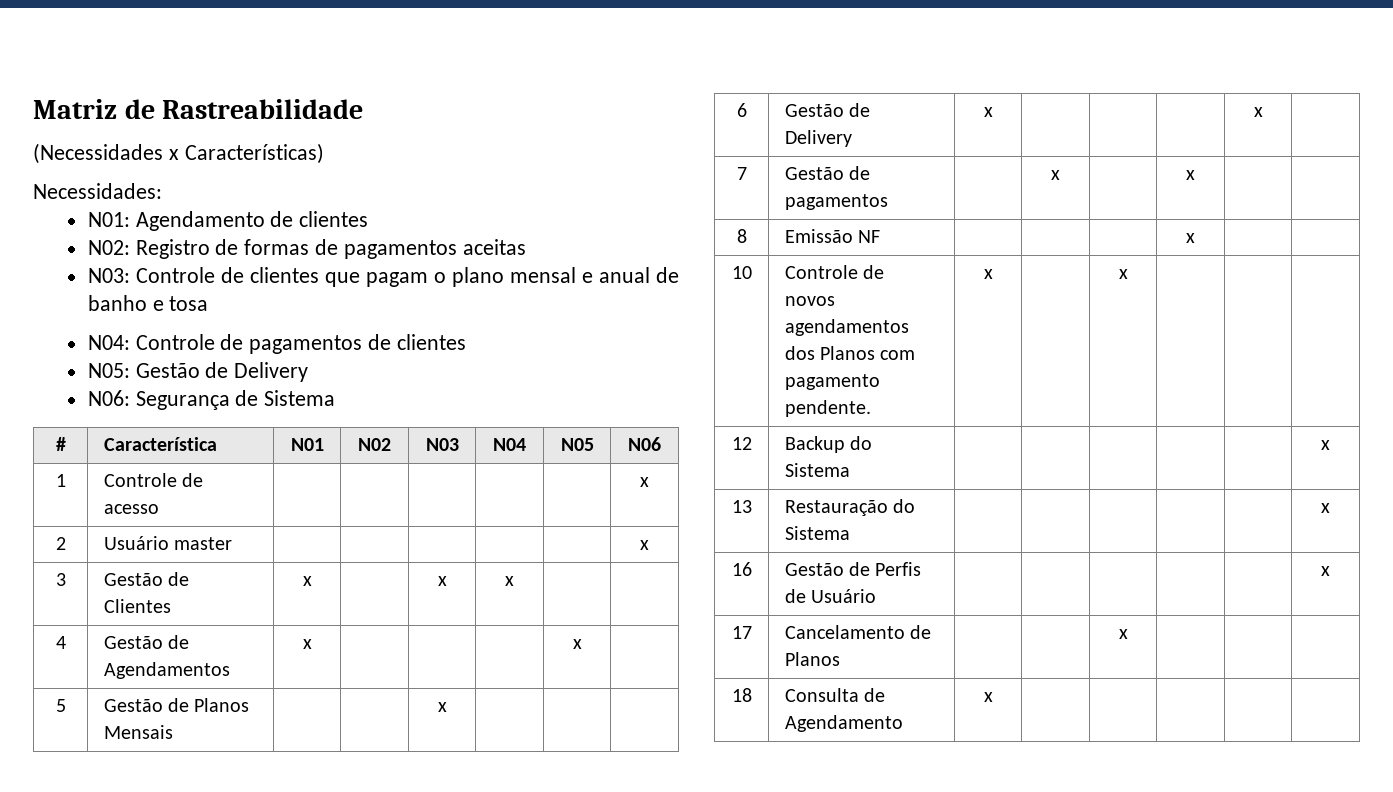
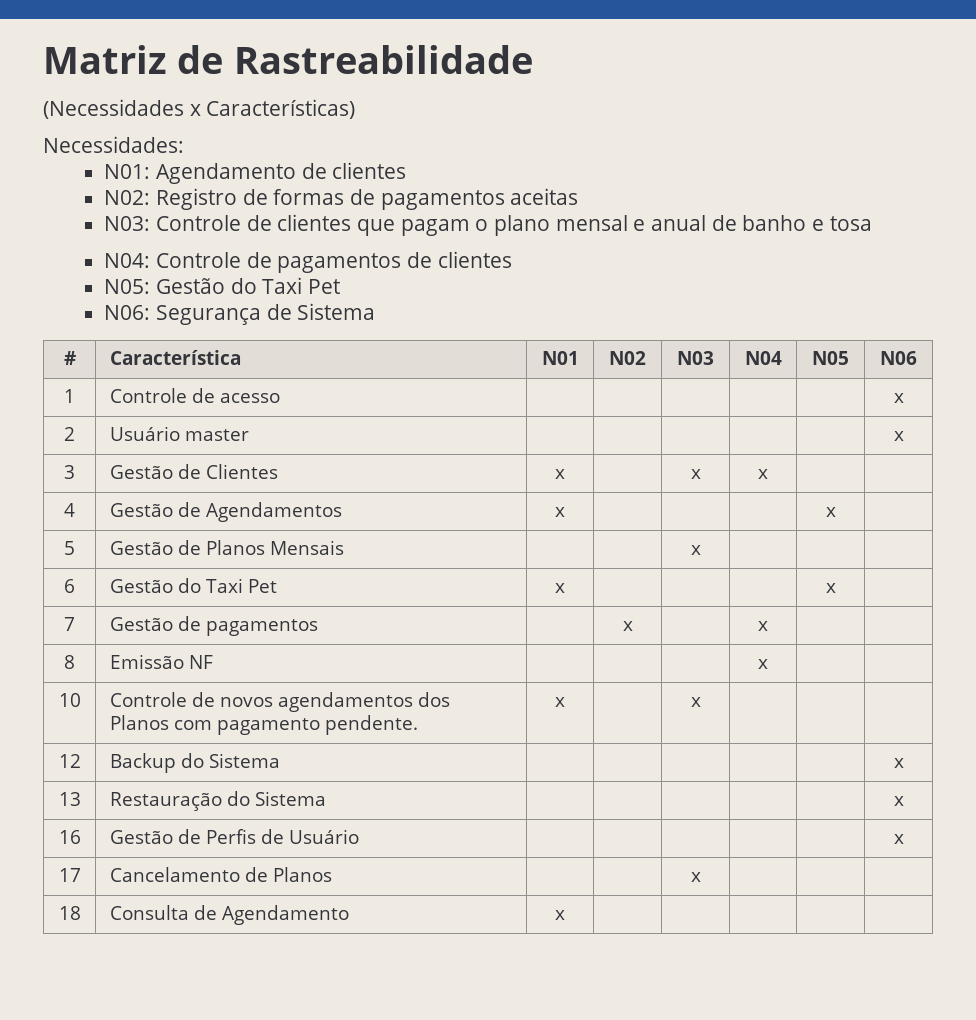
[205,362,309,382] de Delivery -> [230,277,341,294] do Taxi Pet
[848,103,870,117] [784,130,852,147] de Delivery -> [177,578,278,593] do Taxi Pet

